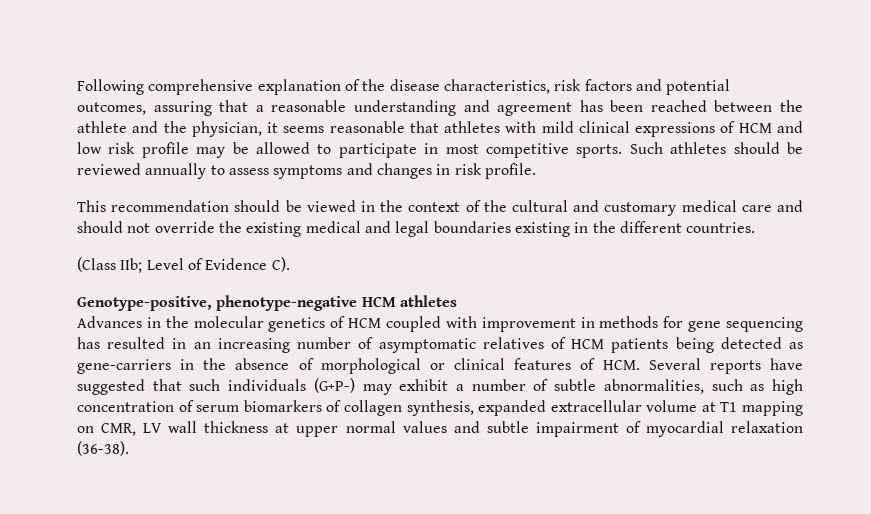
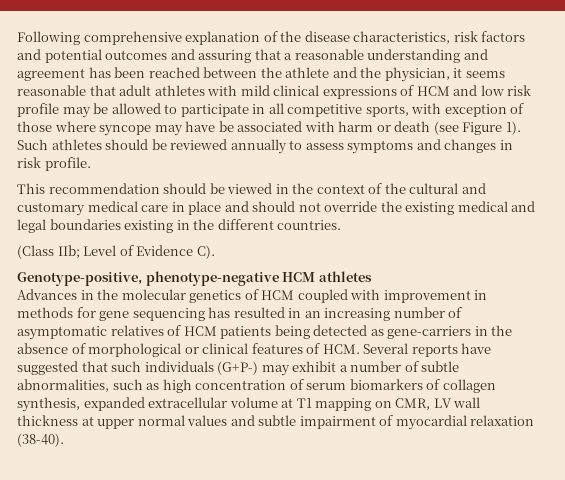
[77,102,146,115] outcomes, -> [105,49,195,60] outcomes and
(439, 127) none -> [119,85,152,96] adult
[445,143,623,158] most competitive sports. -> [268,103,525,117] [17,121,521,136] all competitive sports, with exception of those where syncope may have be associated with harm or death (see Figure 1).
(772, 208) none -> [171,201,222,215] in place
[77,441,129,456] (36-38). -> [17,433,64,447] (38-40).

